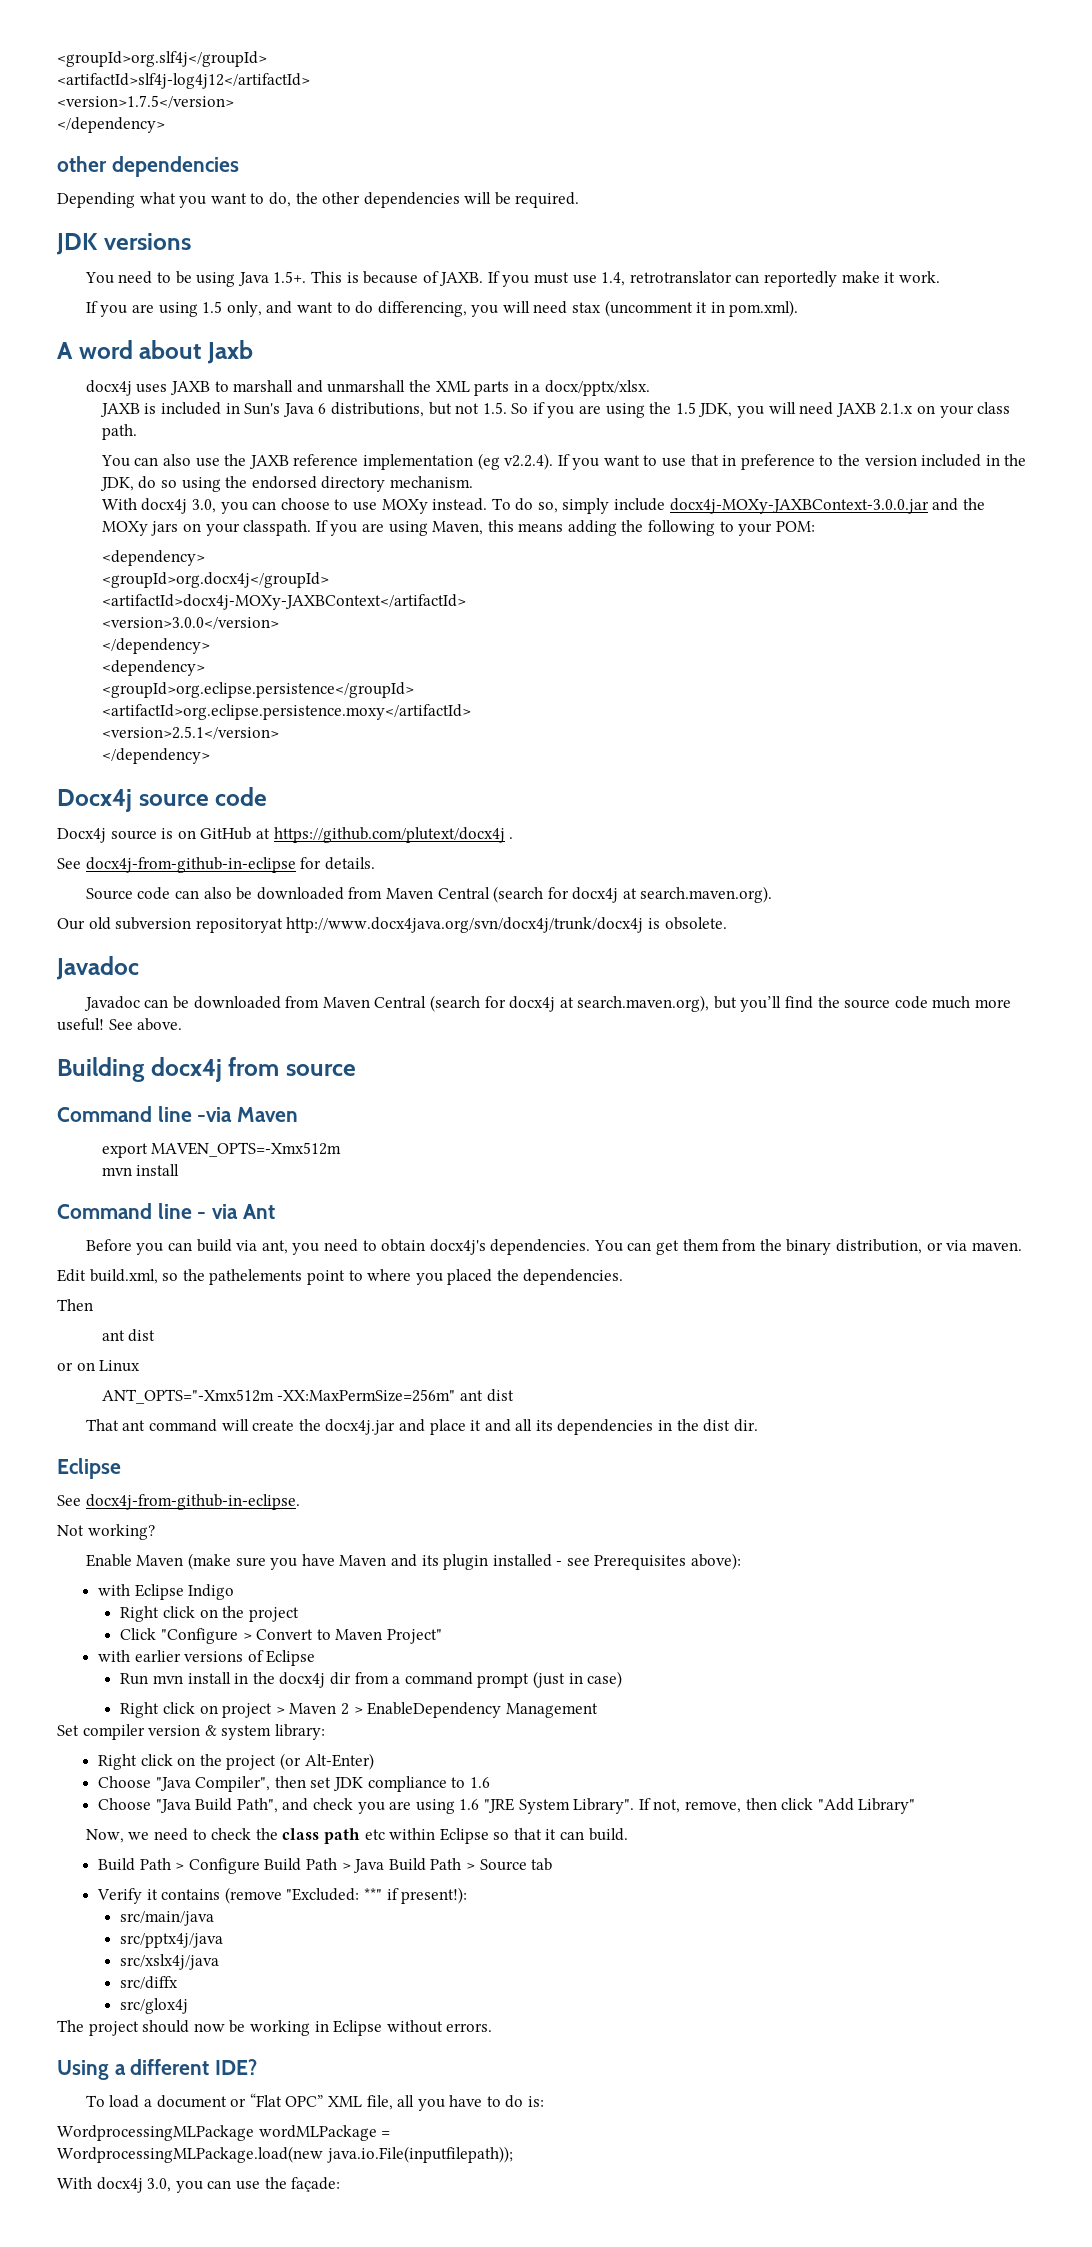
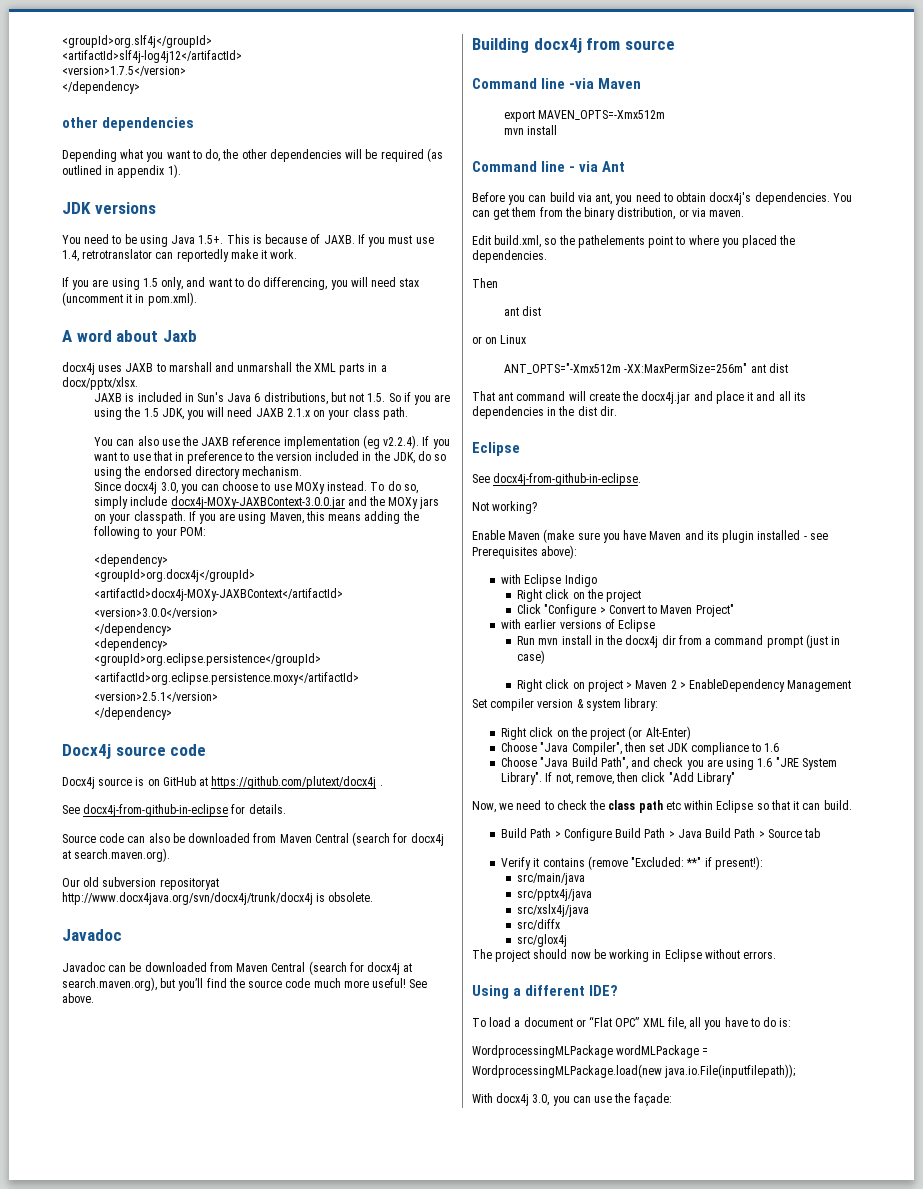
[515,192,580,208] required. -> [380,148,443,162] [62,164,181,178] required (as outlined in appendix 1).
[101,498,137,510] With -> [94,482,122,491] Since

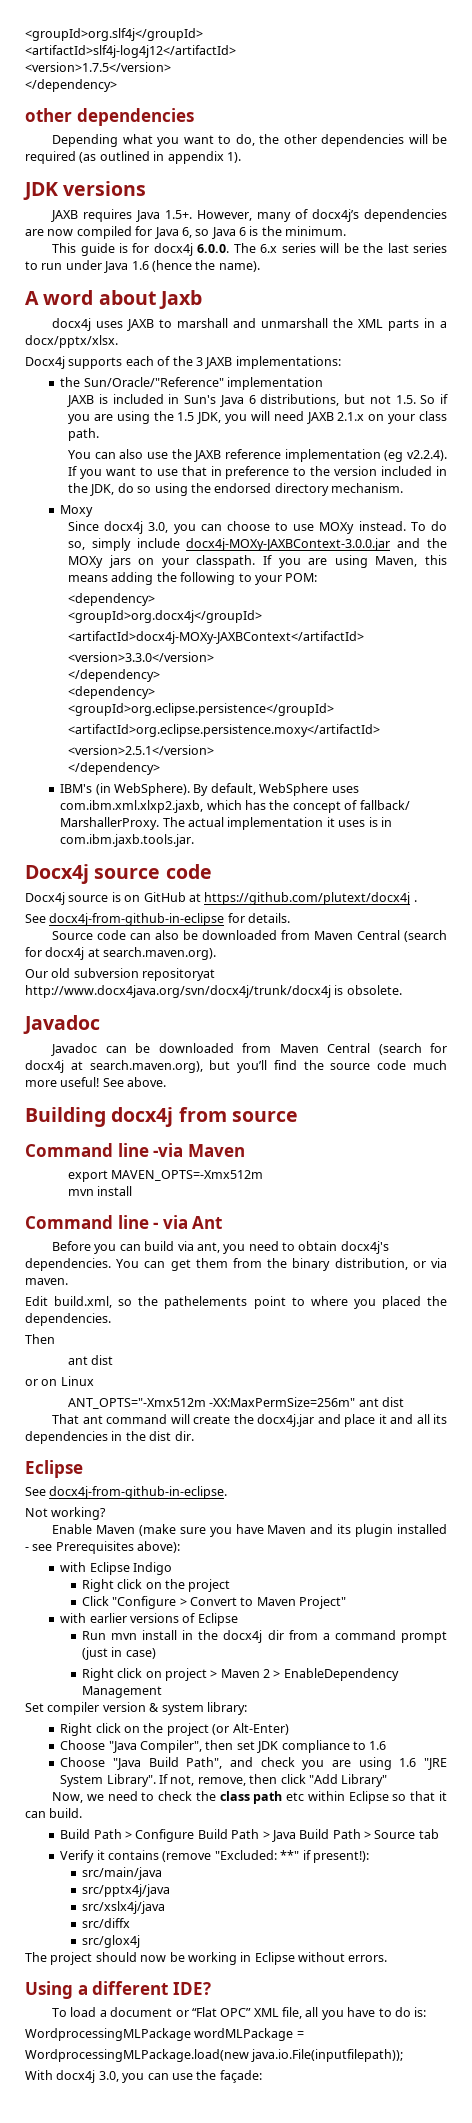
[62,234,434,247] [62,249,298,262] [62,277,420,290] [62,292,197,306] You need to be using Java 1.5+. This is because of JAXB. If you must use 1.4, retrotranslator can reportedly make it work. // If you are using 1.5 only, and want to do differencing, you will need stax (uncomment it in pom.xml). -> [51,209,447,222] [25,226,347,239] [52,243,448,256] [25,260,260,273] JAXB requires Java 1.5+. However, many of docx4j’s dependencies are now compiled for Java 6, so Java 6 is the minimum. // This guide is for docx4j 6.0.0. The 6.x series will be the last series to run under Java 1.6 (hence the name).
(138, 383) none -> [25,356,341,369] [60,377,324,390] // Docx4j supports each of the 3 JAXB implementations: // the Sun/Oracle/"Reference" implementation
(303, 471) none -> [60,505,94,517] // Moxy
[94,608,219,618] <version>3.0.0</version> -> [68,652,215,662] <version>3.3.0</version>
(173, 713) none -> [60,783,359,796] [60,800,410,813] [60,817,392,830] [60,834,195,847] // IBM's (in WebSphere). By default, WebSphere uses com.ibm.xml.xlxp2.jaxb, which has the concept of fallback/ MarshallerProxy. The actual implementation it uses is in com.ibm.jaxb.tools.jar.

